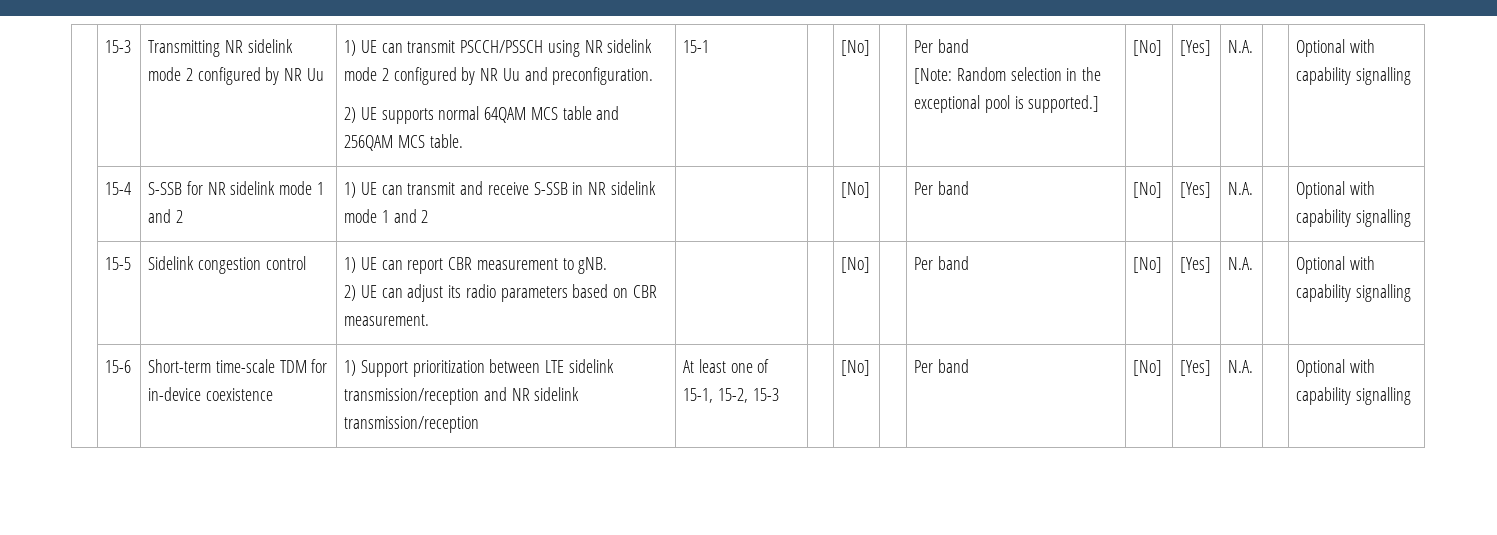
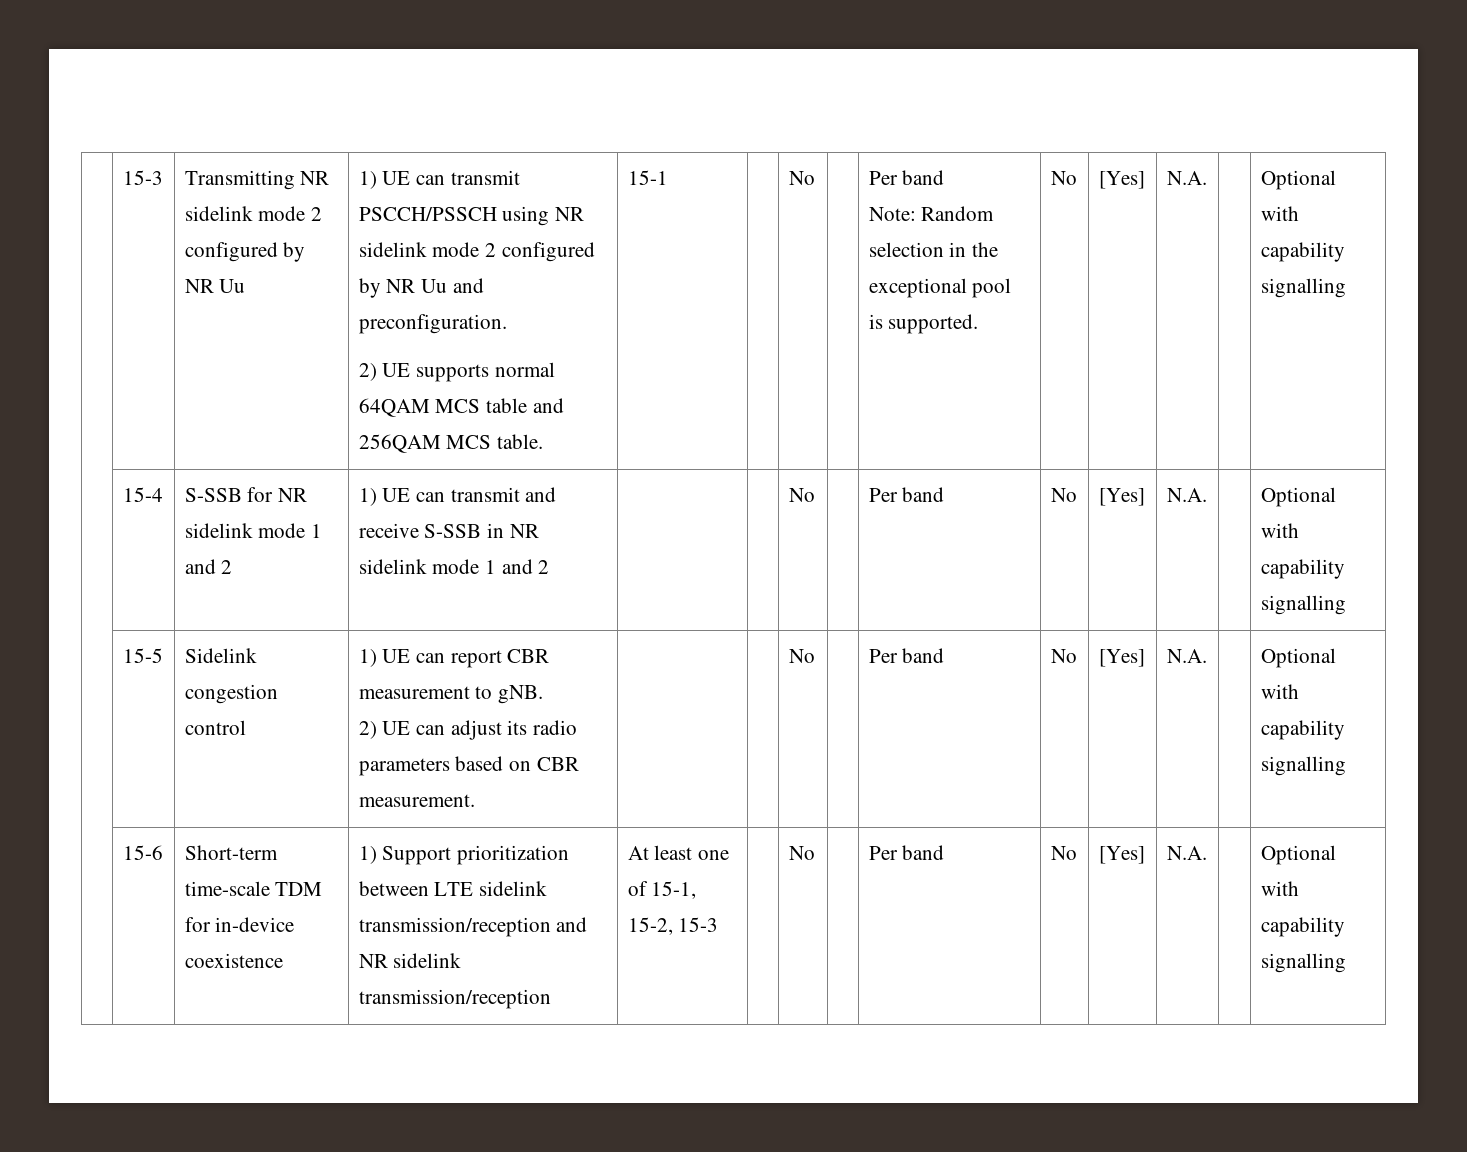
[841,40,871,56] [No] -> [788,171,815,185] No
[914,68,953,84] [Note: -> [868,207,916,221] Note:
[1028,95,1100,113] [1133,40,1163,56] supported.] | [No] -> [888,314,979,334] [1050,171,1077,185] supported. | No
[841,182,871,198] [914,181,969,195] [1133,182,1163,198] [No] | | Per band | [No] -> [788,488,815,502] [868,487,945,502] [1050,488,1077,502] No | | Per band | No
[841,257,871,273] [914,256,969,270] [1133,257,1163,273] [No] | | Per band | [No] -> [788,649,815,663] [868,648,945,663] [1050,649,1077,663] No | | Per band | No
[841,360,871,376] [914,359,969,373] [1133,360,1163,376] [No] | | Per band | [No] -> [788,846,815,860] [868,845,945,860] [1050,846,1077,860] No | | Per band | No

